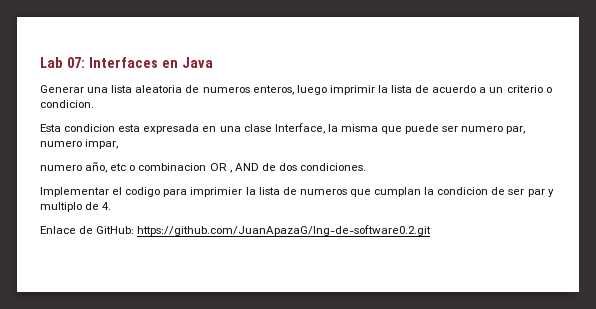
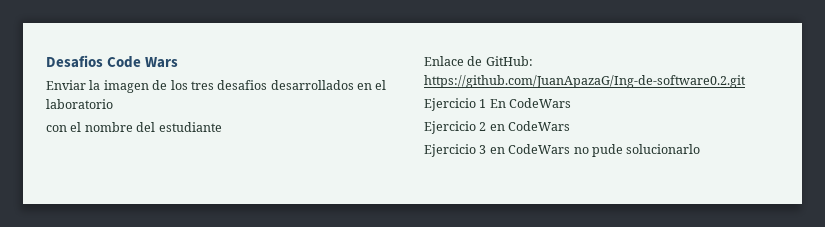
[40,57,213,68] [40,85,552,95] [40,100,94,108] [40,123,526,134] [40,139,119,149] [40,162,367,173] [40,187,554,197] [40,202,112,212] [40,225,432,236] Lab 07: Interfaces en Java // Generar una lista aleatoria de numeros enteros, luego imprimir la lista de acuerdo a un criterio o condicion. // Esta condicion esta expresada en una clase Interface, la misma que puede ser numero par, numero impar, // numero año, etc o combinacion OR , AND de dos condiciones. // Implementar el codigo para imprimier la lista de numeros que cumplan la condicion de ser par y multiplo de 4. // Enlace de GitHub: https://github.com/JuanApazaG/Ing-de-software0.2.git -> [46,55,179,68] [46,80,387,93] [46,99,113,109] [46,122,222,132] [424,56,533,66] [424,75,746,88] [424,98,572,111] [424,121,571,134] [424,144,701,157] Desafios Code Wars // Enviar la imagen de los tres desafios desarrollados en el laboratorio // con el nombre del estudiante // Enlace de GitHub: https://github.com/JuanApazaG/Ing-de-software0.2.git // Ejercicio 1 En CodeWars // Ejercicio 2 en CodeWars // Ejercicio 3 en CodeWars no pude solucionarlo

